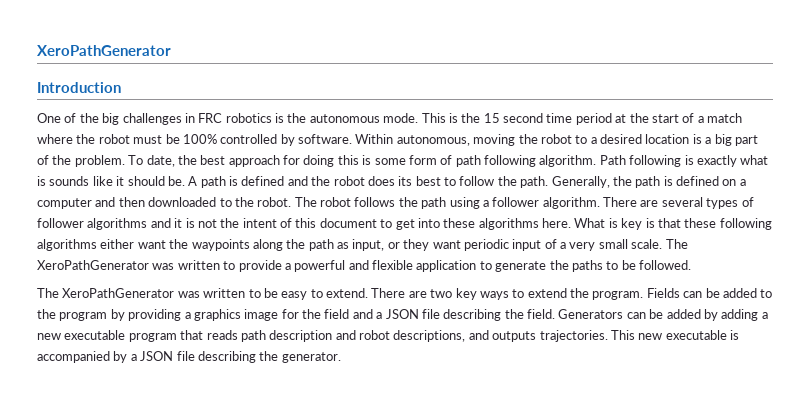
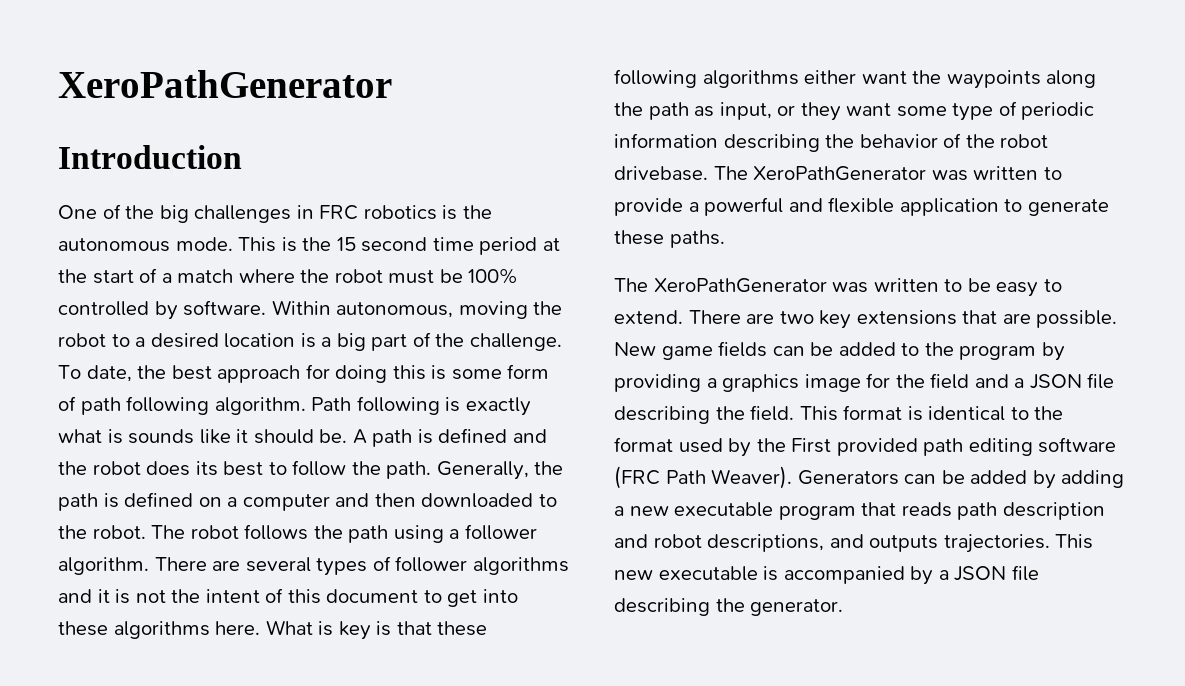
[74,155,125,167] problem. -> [469,333,562,351] challenge.
[463,239,663,251] periodic input of a very small scale. -> [896,101,1095,121] [614,133,1049,152] [614,166,708,181] some type of periodic information describing the behavior of the robot drivebase.
[549,260,691,272] the paths to be followed. -> [614,230,725,248] these paths.
[479,288,680,300] ways to extend the program. Fields -> [856,310,1118,328] [614,341,768,360] extensions that are possible. New game fields
(555, 314) none -> [799,405,1064,421] [614,437,1117,457] [614,466,793,489] This format is identical to the format used by the First provided path editing software (FRC Path Weaver).

